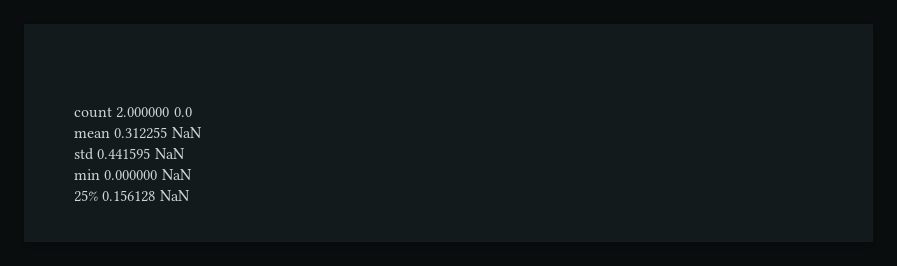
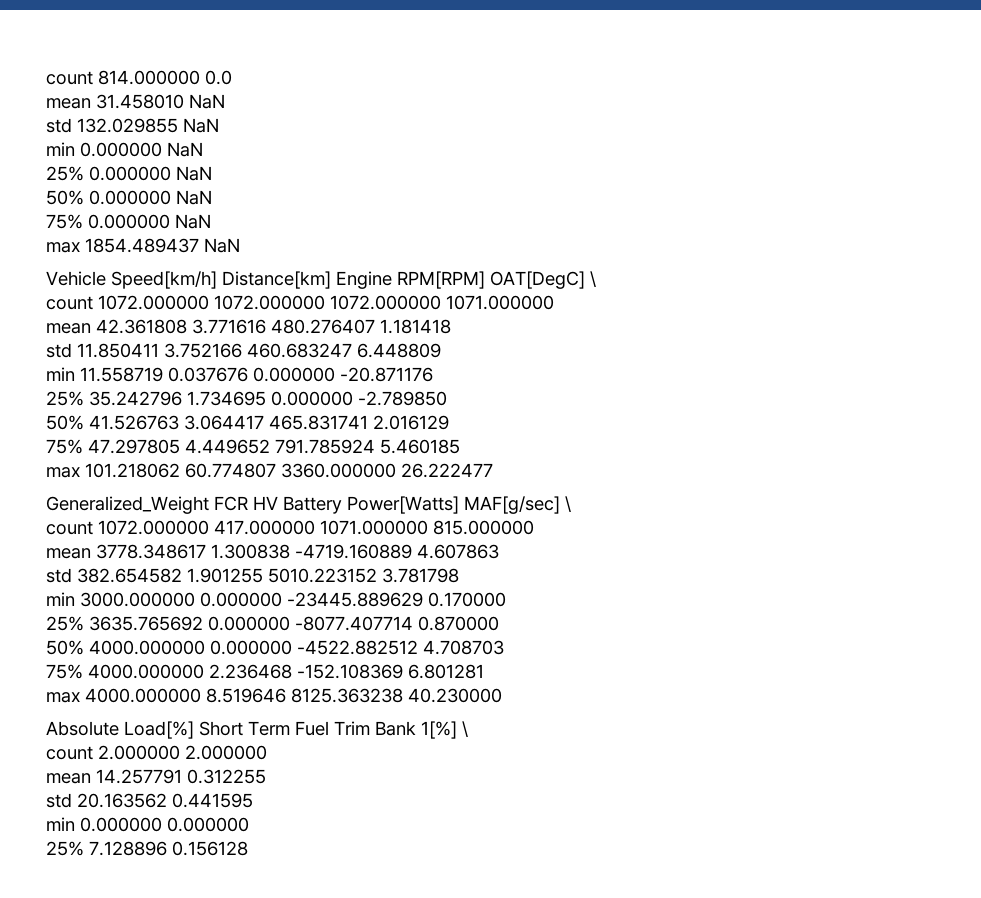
[74,107,170,118] count 2.000000 -> [46,70,200,85] count 814.000000
[114,127,168,139] 0.312255 -> [96,94,184,109] 31.458010
[97,148,151,159] 0.441595 -> [77,118,178,133] 132.029855
[102,190,190,202] 0.156128 NaN -> [89,166,212,181] [46,190,212,205] [46,214,211,229] [46,238,240,253] [46,271,596,289] [46,295,554,310] [46,319,451,334] [46,343,441,358] [46,367,433,382] [46,391,447,406] [46,415,449,430] [46,439,460,454] [46,463,493,478] [46,496,571,514] [46,520,534,535] [46,544,499,559] [46,568,459,583] [46,592,506,607] [46,616,499,631] [46,640,504,655] [46,664,484,679] [46,688,502,703] [46,721,468,739] [46,745,267,760] [46,769,266,784] [46,793,253,808] [46,817,249,832] [46,841,248,856] 0.000000 NaN // 50% 0.000000 NaN // 75% 0.000000 NaN // max 1854.489437 NaN // Vehicle Speed[km/h] Distance[km] Engine RPM[RPM] OAT[DegC] \ // count 1072.000000 1072.000000 1072.000000 1071.000000 // mean 42.361808 3.771616 480.276407 1.181418 // std 11.850411 3.752166 460.683247 6.448809 // min 11.558719 0.037676 0.000000 -20.871176 // 25% 35.242796 1.734695 0.000000 -2.789850 // 50% 41.526763 3.064417 465.831741 2.016129 // 75% 47.297805 4.449652 791.785924 5.460185 // max 101.218062 60.774807 3360.000000 26.222477 // Generalized_Weight FCR HV Battery Power[Watts] MAF[g/sec] \ // count 1072.000000 417.000000 1071.000000 815.000000 // mean 3778.348617 1.300838 -4719.160889 4.607863 // std 382.654582 1.901255 5010.223152 3.781798 // min 3000.000000 0.000000 -23445.889629 0.170000 // 25% 3635.765692 0.000000 -8077.407714 0.870000 // 50% 4000.000000 0.000000 -4522.882512 4.708703 // 75% 4000.000000 2.236468 -152.108369 6.801281 // max 4000.000000 8.519646 8125.363238 40.230000 // Absolute Load[%] Short Term Fuel Trim Bank 1[%] \ // count 2.000000 2.000000 // mean 14.257791 0.312255 // std 20.163562 0.441595 // min 0.000000 0.000000 // 25% 7.128896 0.156128

